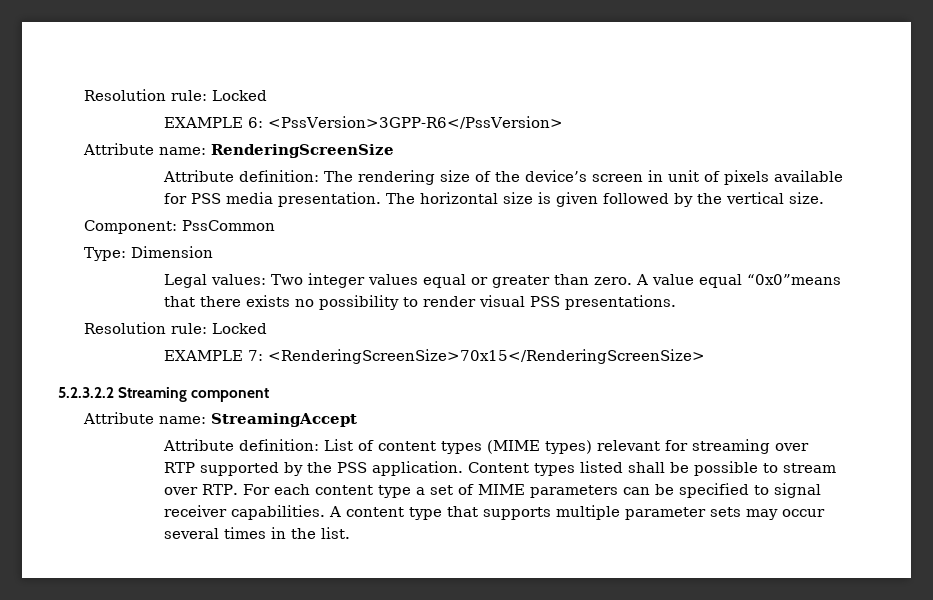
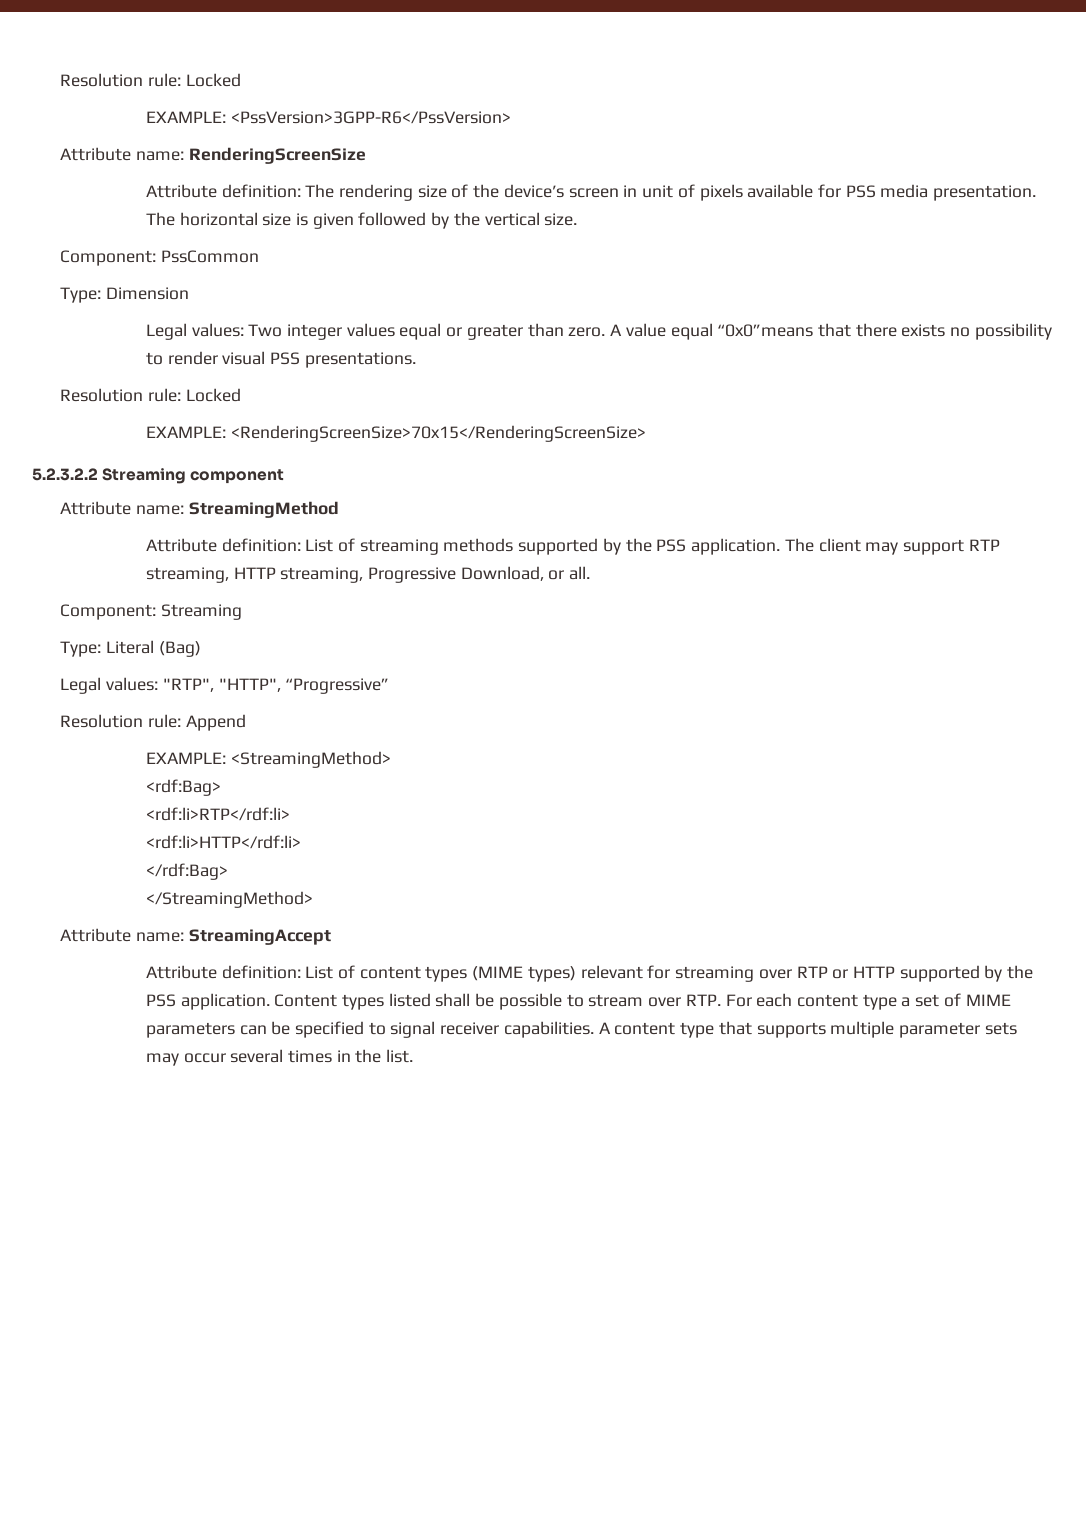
[84,89,268,101] [163,117,263,128] Resolution rule: Locked // EXAMPLE 6: -> [60,73,241,87] [145,111,226,123] Resolution rule: Locked // EXAMPLE:
[163,350,263,361] EXAMPLE 7: -> [145,426,226,438] EXAMPLE:
(270, 395) none -> [60,501,339,518] [145,538,1000,555] [145,566,591,583] [60,604,243,620] [60,640,201,657] [60,677,390,694] [60,714,246,731] [145,751,391,768] [145,779,221,796] [145,807,290,821] [145,835,301,849] [145,863,228,880] [145,891,313,908] // Attribute name: StreamingMethod // Attribute definition: List of streaming methods supported by the PSS application. The client may support RTP streaming, HTTP streaming, Progressive Download, or all. // Component: Streaming // Type: Literal (Bag) // Legal values: "RTP", "HTTP", “Progressive” // Resolution rule: Append // EXAMPLE: <StreamingMethod> // <rdf:Bag> // <rdf:li>RTP</rdf:li> // <rdf:li>HTTP</rdf:li> // </rdf:Bag> // </StreamingMethod>
(195, 467) none -> [832,966,895,979] or HTTP

